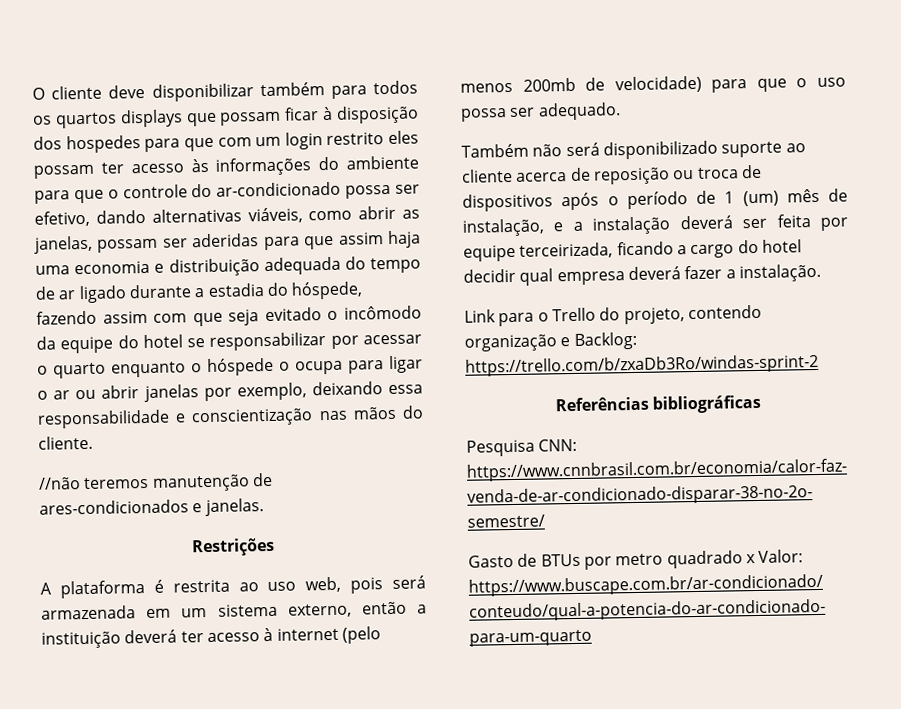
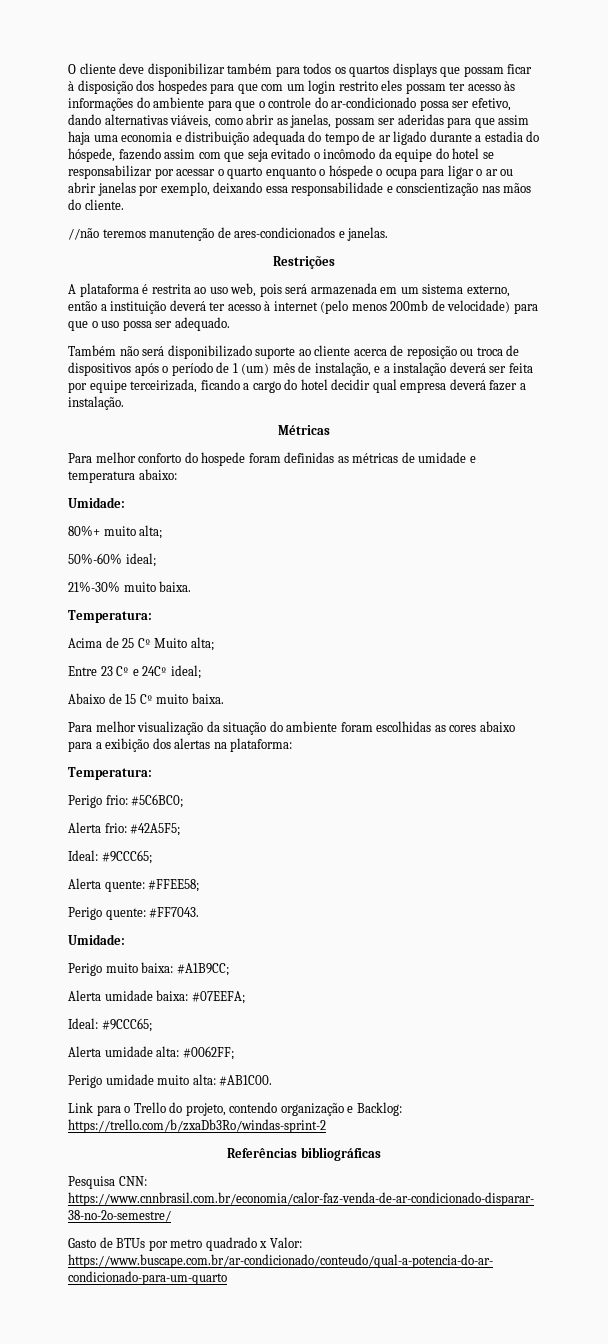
(821, 273) none -> [278,425,330,435] [68,452,476,466] [68,469,177,483] [68,497,125,508] [68,525,163,539] [68,553,156,567] [68,581,192,592] [68,610,152,623] [68,637,214,651] [68,665,201,679] [68,693,224,704] [68,721,515,735] [68,738,293,752] [68,767,152,780] [68,794,184,808] [68,822,181,836] [68,850,152,864] [68,878,200,892] [68,907,200,920] [68,934,125,945] [68,962,229,976] [68,990,245,1004] [68,1018,152,1032] [68,1046,234,1060] [68,1074,273,1088] // Métricas // Para melhor conforto do hospede foram definidas as métricas de umidade e temperatura abaixo: // Umidade: // 80%+ muito alta; // 50%-60% ideal; // 21%-30% muito baixa. // Temperatura: // Acima de 25 Cº Muito alta; // Entre 23 Cº e 24Cº ideal; // Abaixo de 15 Cº muito baixa. // Para melhor visualização da situação do ambiente foram escolhidas as cores abaixo para a exibição dos alertas na plataforma: // Temperatura: // Perigo frio: #5C6BC0; // Alerta frio: #42A5F5; // Ideal: #9CCC65; // Alerta quente: #FFEE58; // Perigo quente: #FF7043. // Umidade: // Perigo muito baixa: #A1B9CC; // Alerta umidade baixa: #07EEFA; // Ideal: #9CCC65; // Alerta umidade alta: #0062FF; // Perigo umidade muito alta: #AB1C00.

